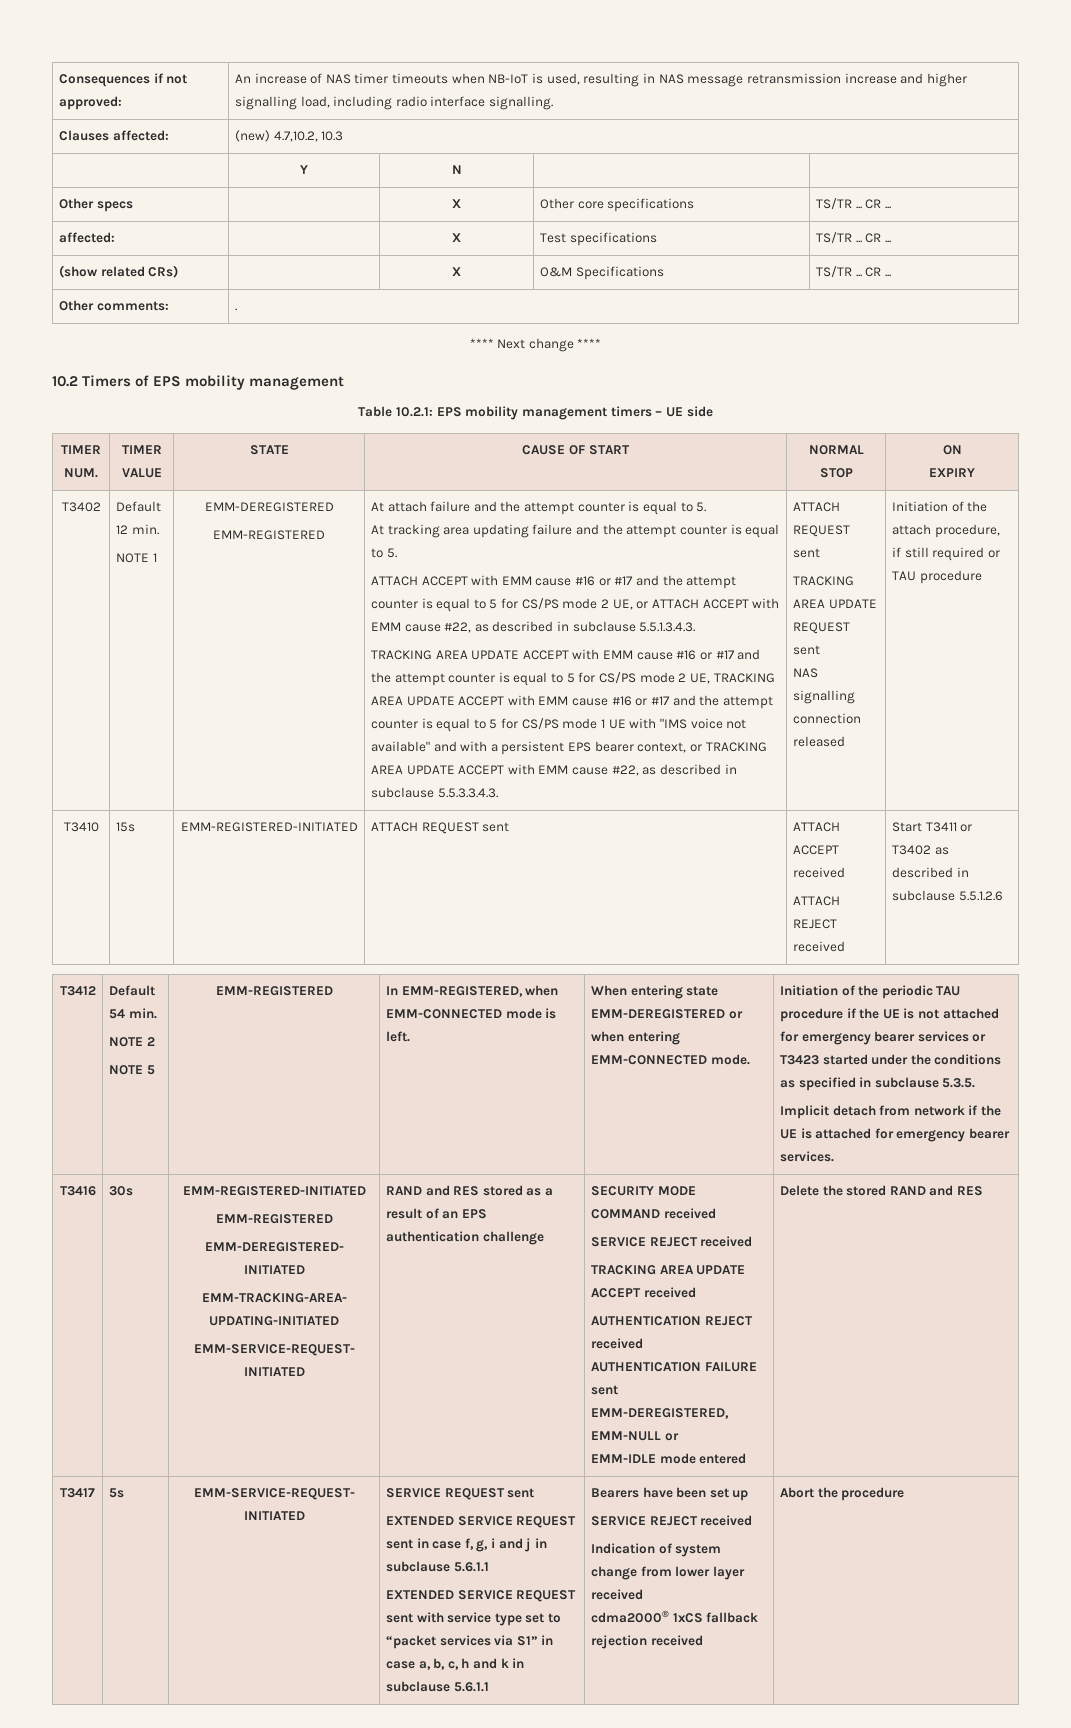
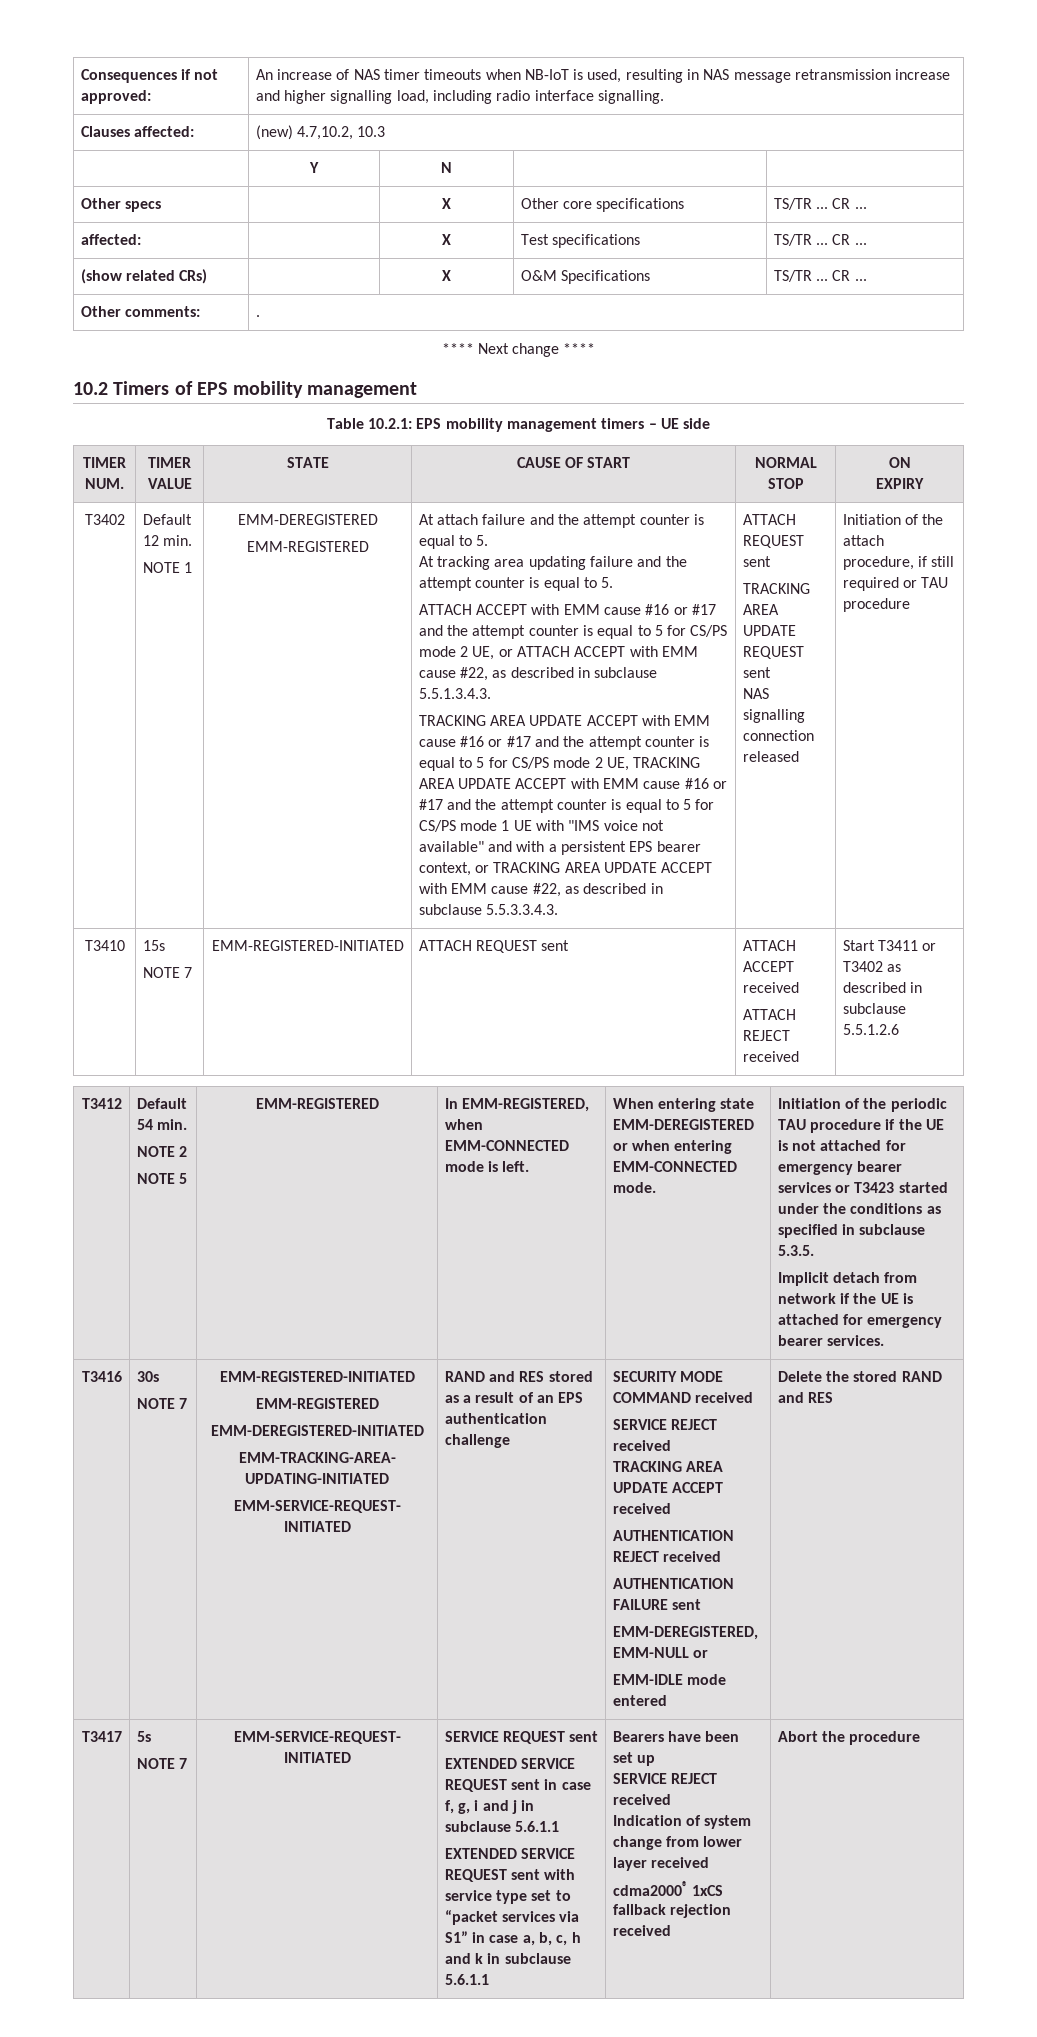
(135, 827) none -> [142,967,192,978] // NOTE 7
(133, 1191) none -> [136,1398,187,1409] // NOTE 7
(124, 1493) none -> [136,1758,187,1769] // NOTE 7

